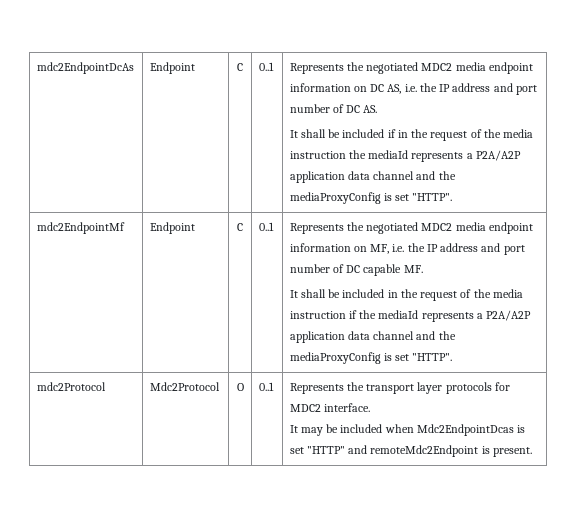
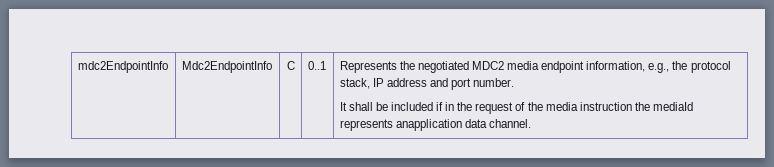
[36,62,134,74] [149,62,195,74] [237,63,243,71] [258,62,274,71] [289,62,533,74] [289,83,537,95] [289,104,378,113] mdc2EndpointDcAs | Endpoint | C | 0..1 | Represents the negotiated MDC2 media endpoint information on DC AS, i.e. the IP address and port number of DC AS. -> [77,61,168,73] [181,61,272,73] [286,61,295,70] [307,61,326,70] [339,61,731,73] [339,78,515,90] mdc2EndpointInfo | Mdc2EndpointInfo | C | 0..1 | Represents the negotiated MDC2 media endpoint information, e.g., the protocol stack, IP address and port number.
[466,150,521,161] [289,171,456,183] [289,192,453,204] [36,222,125,234] [149,222,195,234] [237,223,243,231] [258,222,274,231] [289,222,533,234] [289,243,525,255] [289,264,423,276] [289,289,523,301] [289,310,532,322] [289,331,456,343] [289,352,453,364] [36,382,106,391] [149,382,220,391] [236,383,244,391] [258,382,274,391] [289,382,510,394] [289,403,371,412] [289,424,526,436] [289,445,532,457] a P2A/A2P application data channel and the mediaProxyConfig is set "HTTP". // mdc2EndpointMf | Endpoint | C | 0..1 | Represents the negotiated MDC2 media endpoint information on MF, i.e. the IP address and port number of DC capable MF. // It shall be included in the request of the media instruction if the mediaId represents a P2A/A2P application data channel and the mediaProxyConfig is set "HTTP". // mdc2Protocol | Mdc2Protocol | O | 0..1 | Represents the transport layer protocols for MDC2 interface. // It may be included when Mdc2EndpointDcas is set "HTTP" and remoteMdc2Endpoint is present. -> [395,119,531,131] anapplication data channel.

